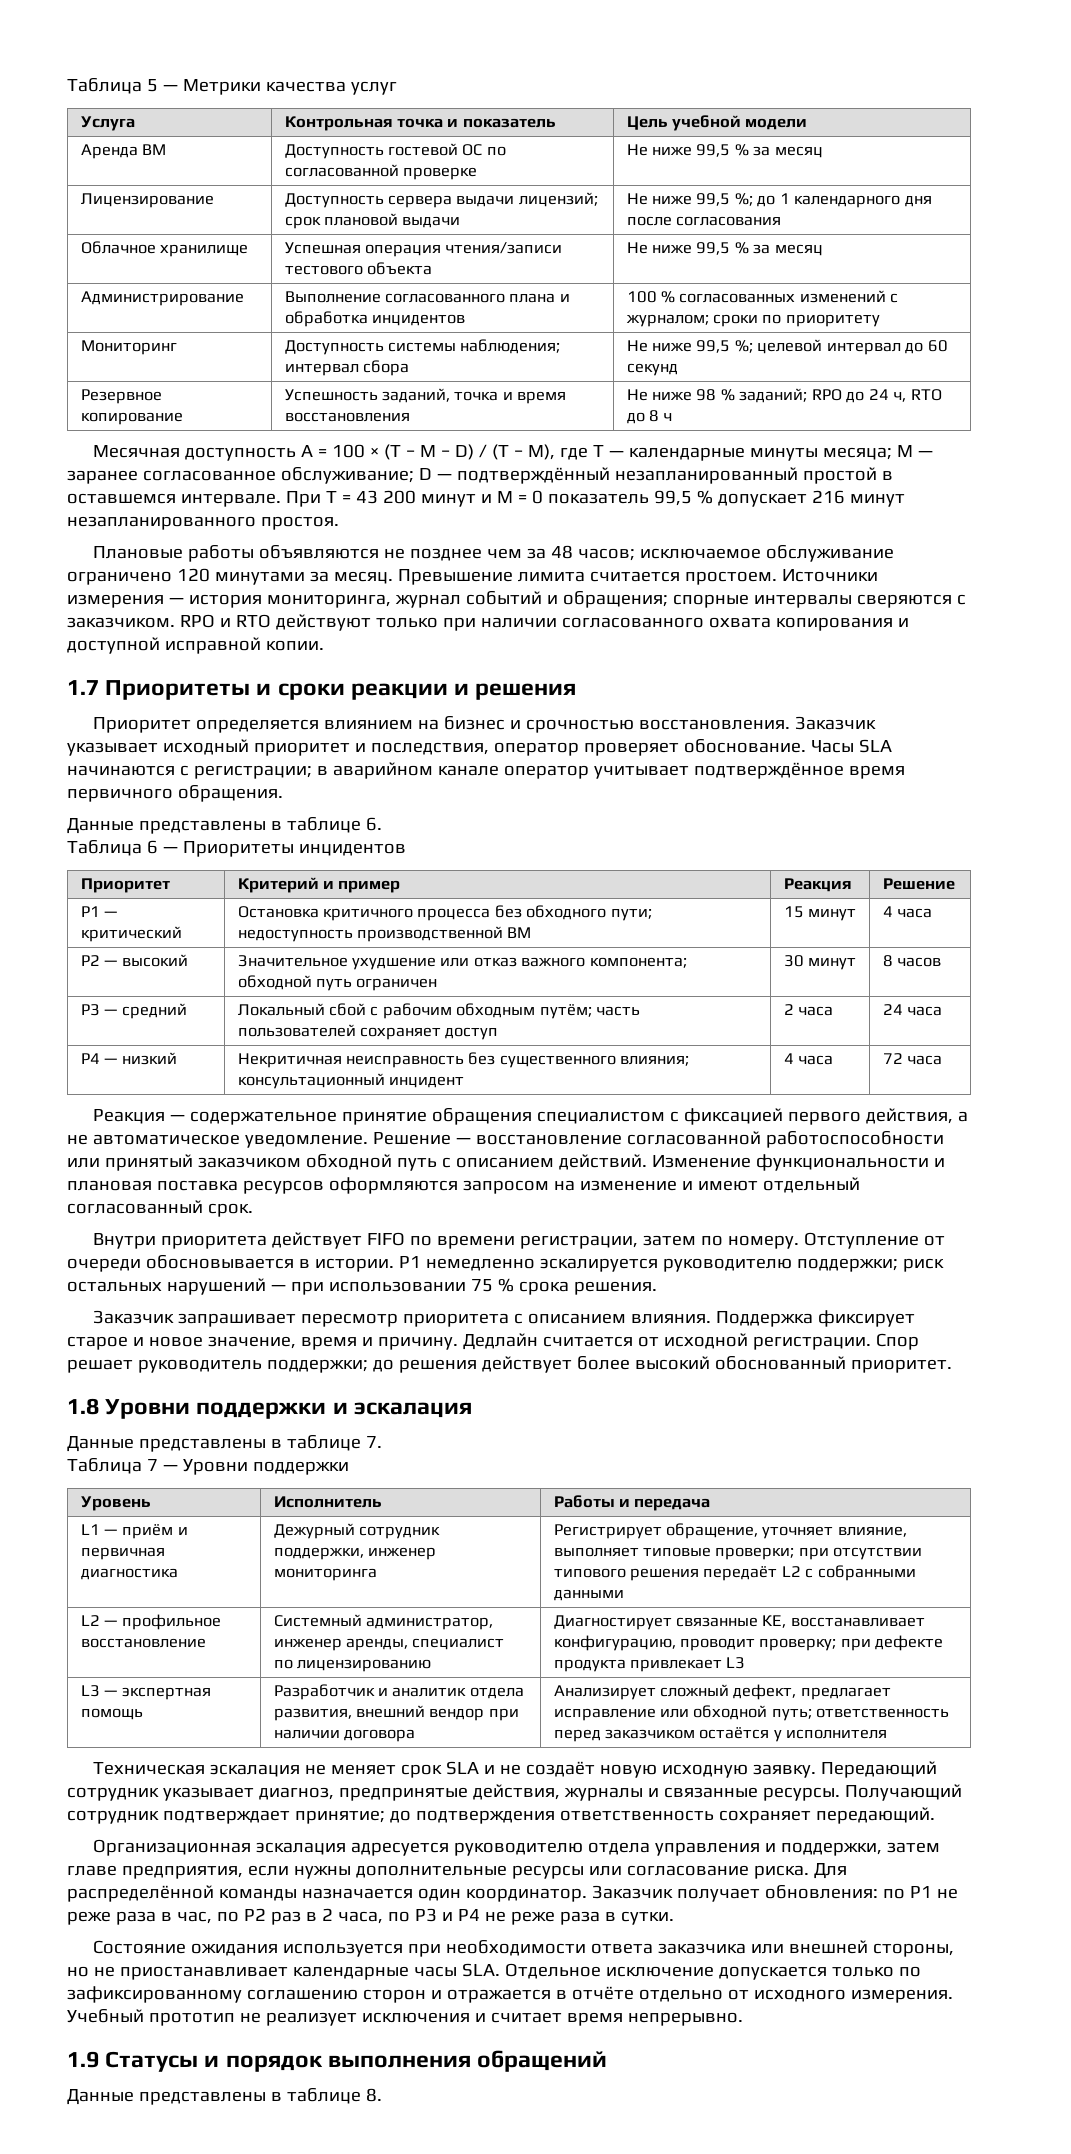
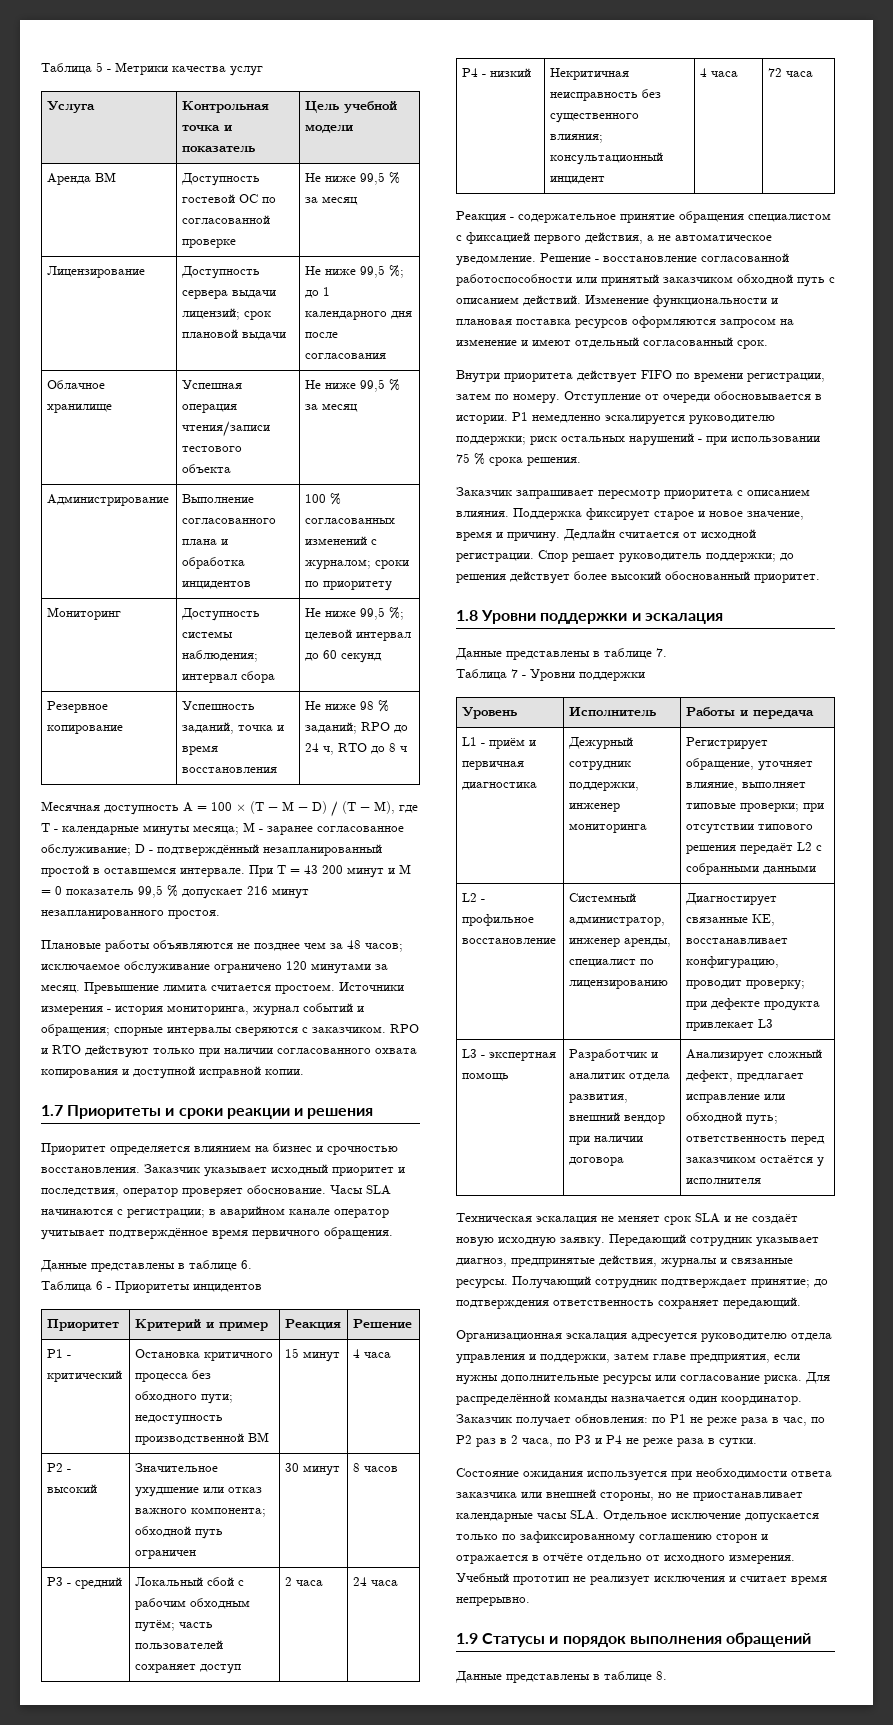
[162,85,178,91] — -> [107,69,111,72] -
[609,451,625,457] — -> [54,829,58,832] -
[918,451,934,457] — -> [259,829,263,832] -
[436,474,452,480] — -> [149,850,153,853] -
[168,598,184,604] — -> [107,1009,111,1012] -
[162,847,178,853] — -> [107,1287,111,1290] -
[104,911,119,917] — -> [66,1355,71,1358] -
[104,960,119,966] — -> [66,1469,71,1472] -
[104,1009,119,1015] — -> [66,1583,71,1586] -
[104,1058,119,1064] — -> [481,74,486,77] -
[170,1115,186,1121] — -> [510,217,514,220] -
[455,1138,471,1144] — -> [595,259,599,262] -
[270,1285,286,1291] — -> [698,439,702,442] -
[162,1465,178,1471] — -> [522,675,526,678] -
[104,1529,119,1535] — -> [480,743,485,746] -
[104,1620,119,1626] — -> [480,899,485,902] -
[104,1690,119,1696] — -> [480,1055,485,1058] -

